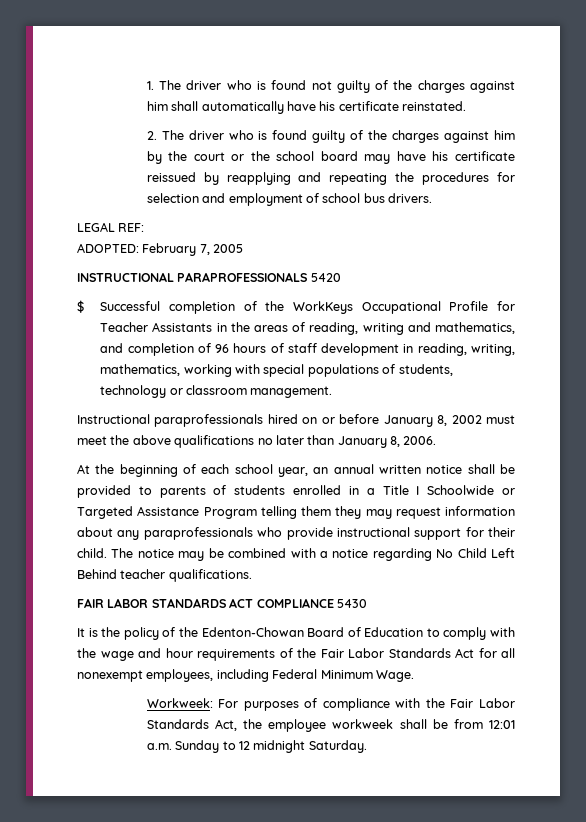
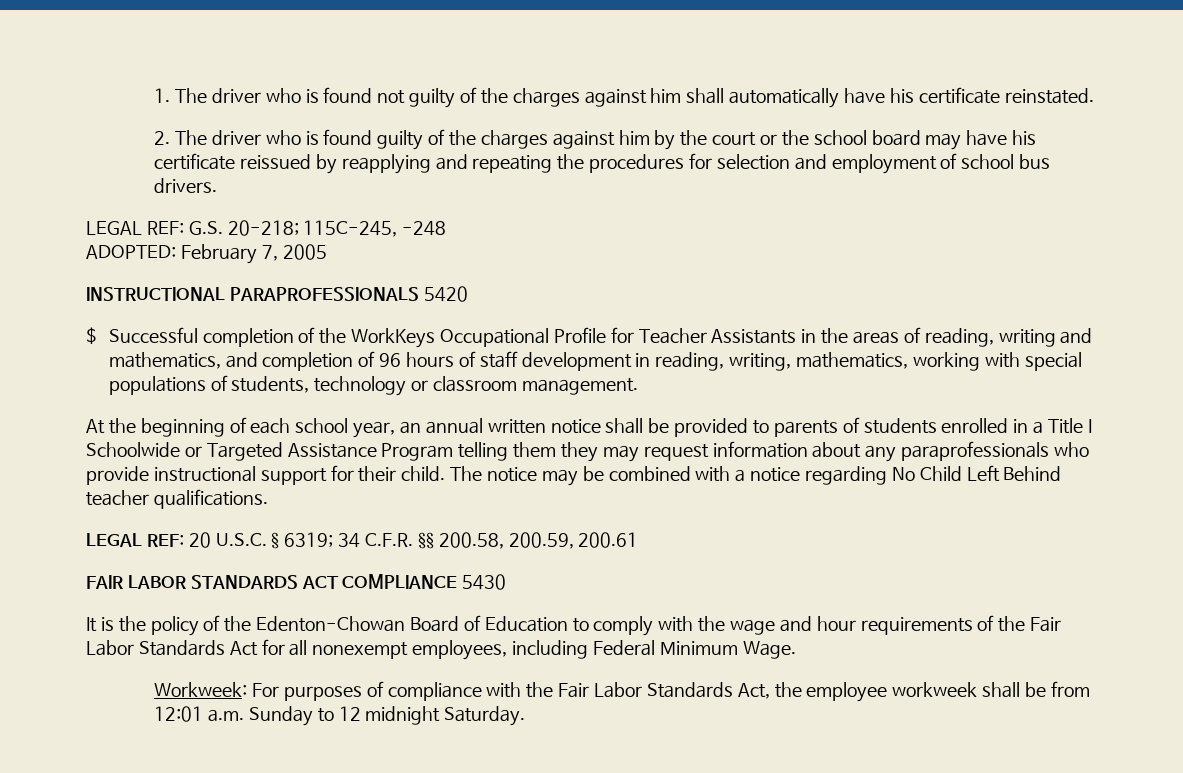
(145, 227) none -> [188,220,447,237] G.S. 20-218; 115C-245, -248
[77,414,516,427] [77,435,437,448] // Instructional paraprofessionals hired on or before January 8, 2002 must meet the above qualifications no later than January 8, 2006. -> (638, 386) none
(252, 575) none -> [86,532,639,549] // LEGAL REF: 20 U.S.C. § 6319; 34 C.F.R. §§ 200.58, 200.59, 200.61

